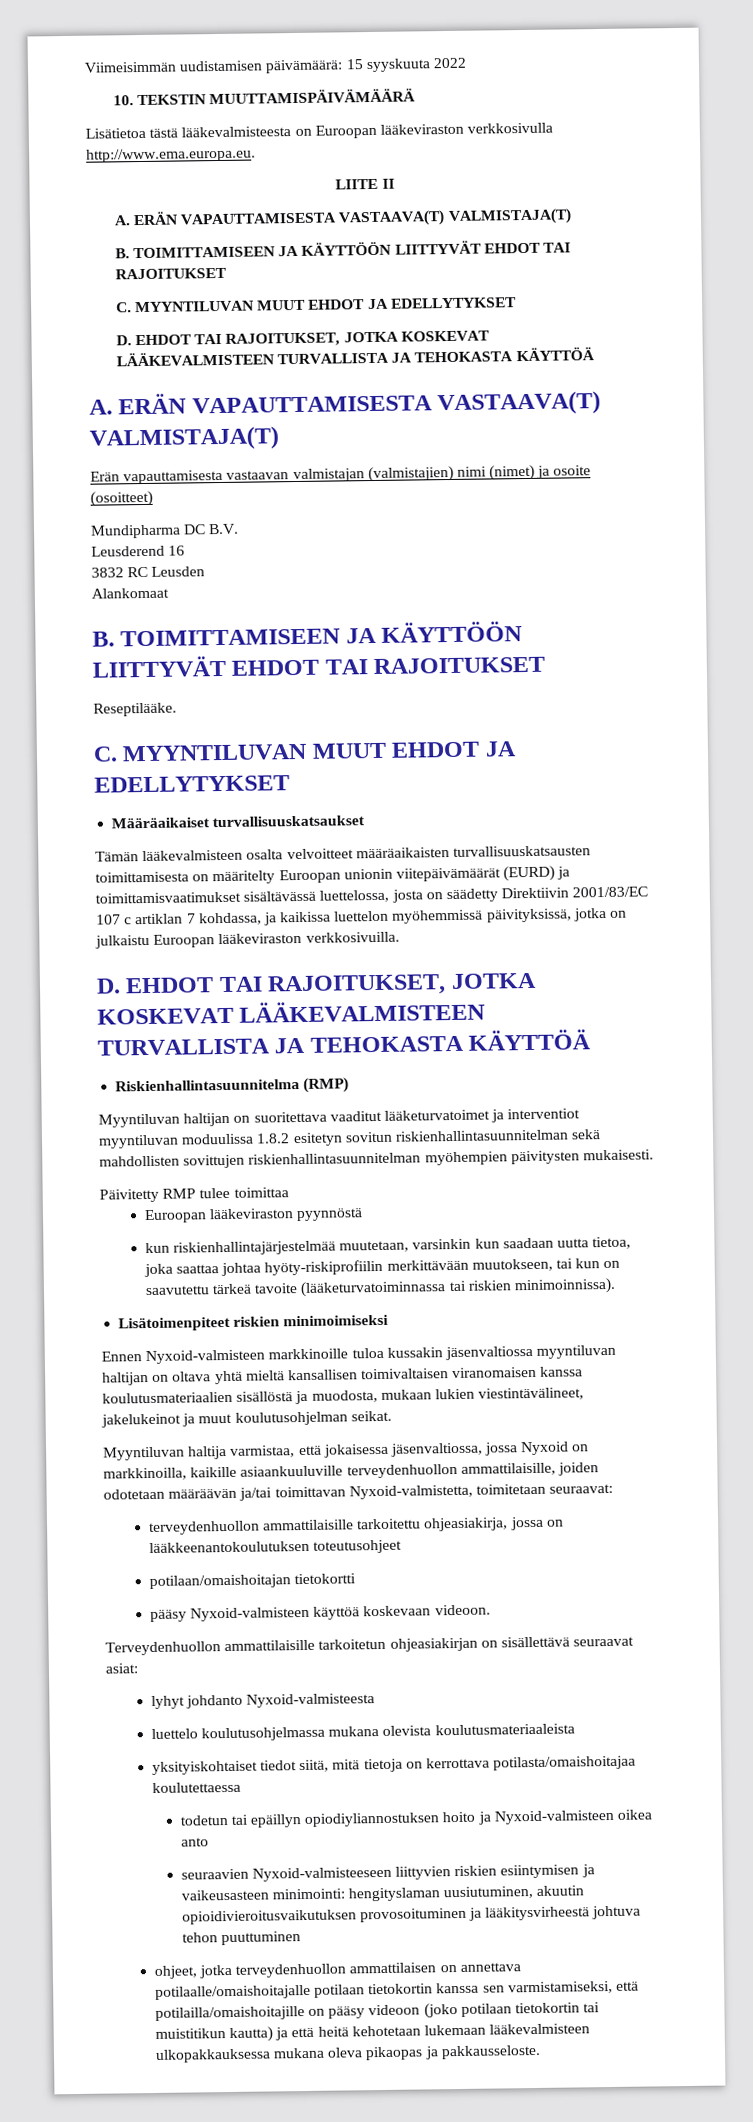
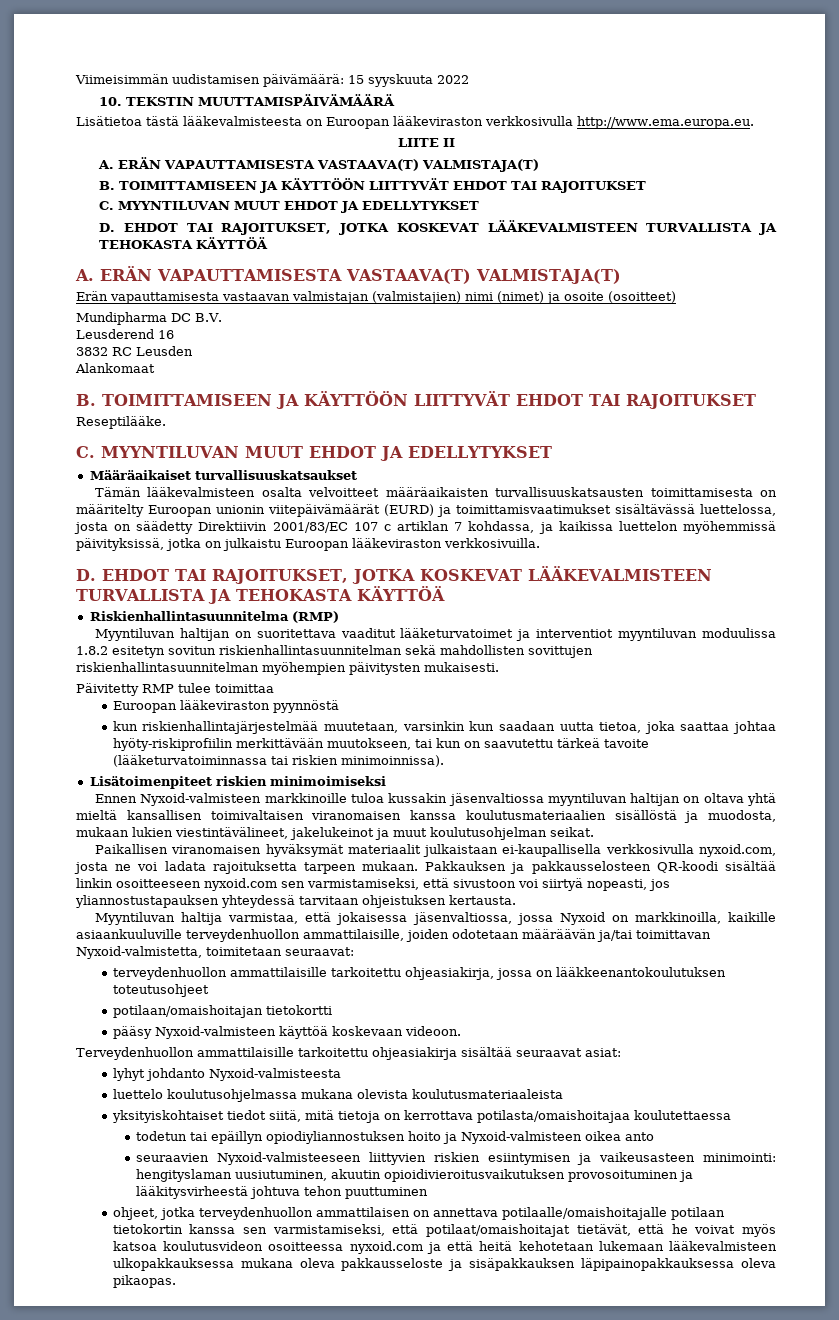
(392, 1416) none -> [95,844,776,857] [74,861,776,874] [76,878,670,891] [75,895,516,908] // Paikallisen viranomaisen hyväksymät materiaalit julkaistaan ei-kaupallisella verkkosivulla nyxoid.com, josta ne voi ladata rajoituksetta tarpeen mukaan. Pakkauksen ja pakkausselosteen QR-koodi sisältää linkin osoitteeseen nyxoid.com sen varmistamiseksi, että sivustoon voi siirtyä nopeasti, jos yliannostustapauksen yhteydessä tarvitaan ohjeistuksen kertausta.
[318,1636,570,1652] tarkoitetun ohjeasiakirjan on sisällettävä -> [298,1047,512,1060] tarkoitettu ohjeasiakirja sisältää
[154,2002,601,2021] [154,2026,274,2043] potilailla/omaishoitajille on pääsy videoon (joko potilaan tietokortin tai muistitikun kautta) -> [425,1224,777,1237] [112,1241,423,1254] potilaat/omaishoitajat tietävät, että he voivat myös katsoa koulutusvideon osoitteessa nyxoid.com
[365,2044,541,2061] pikaopas ja pakkausseloste. -> [341,1258,776,1271] [112,1275,176,1288] pakkausseloste ja sisäpakkauksen läpipainopakkauksessa oleva pikaopas.

